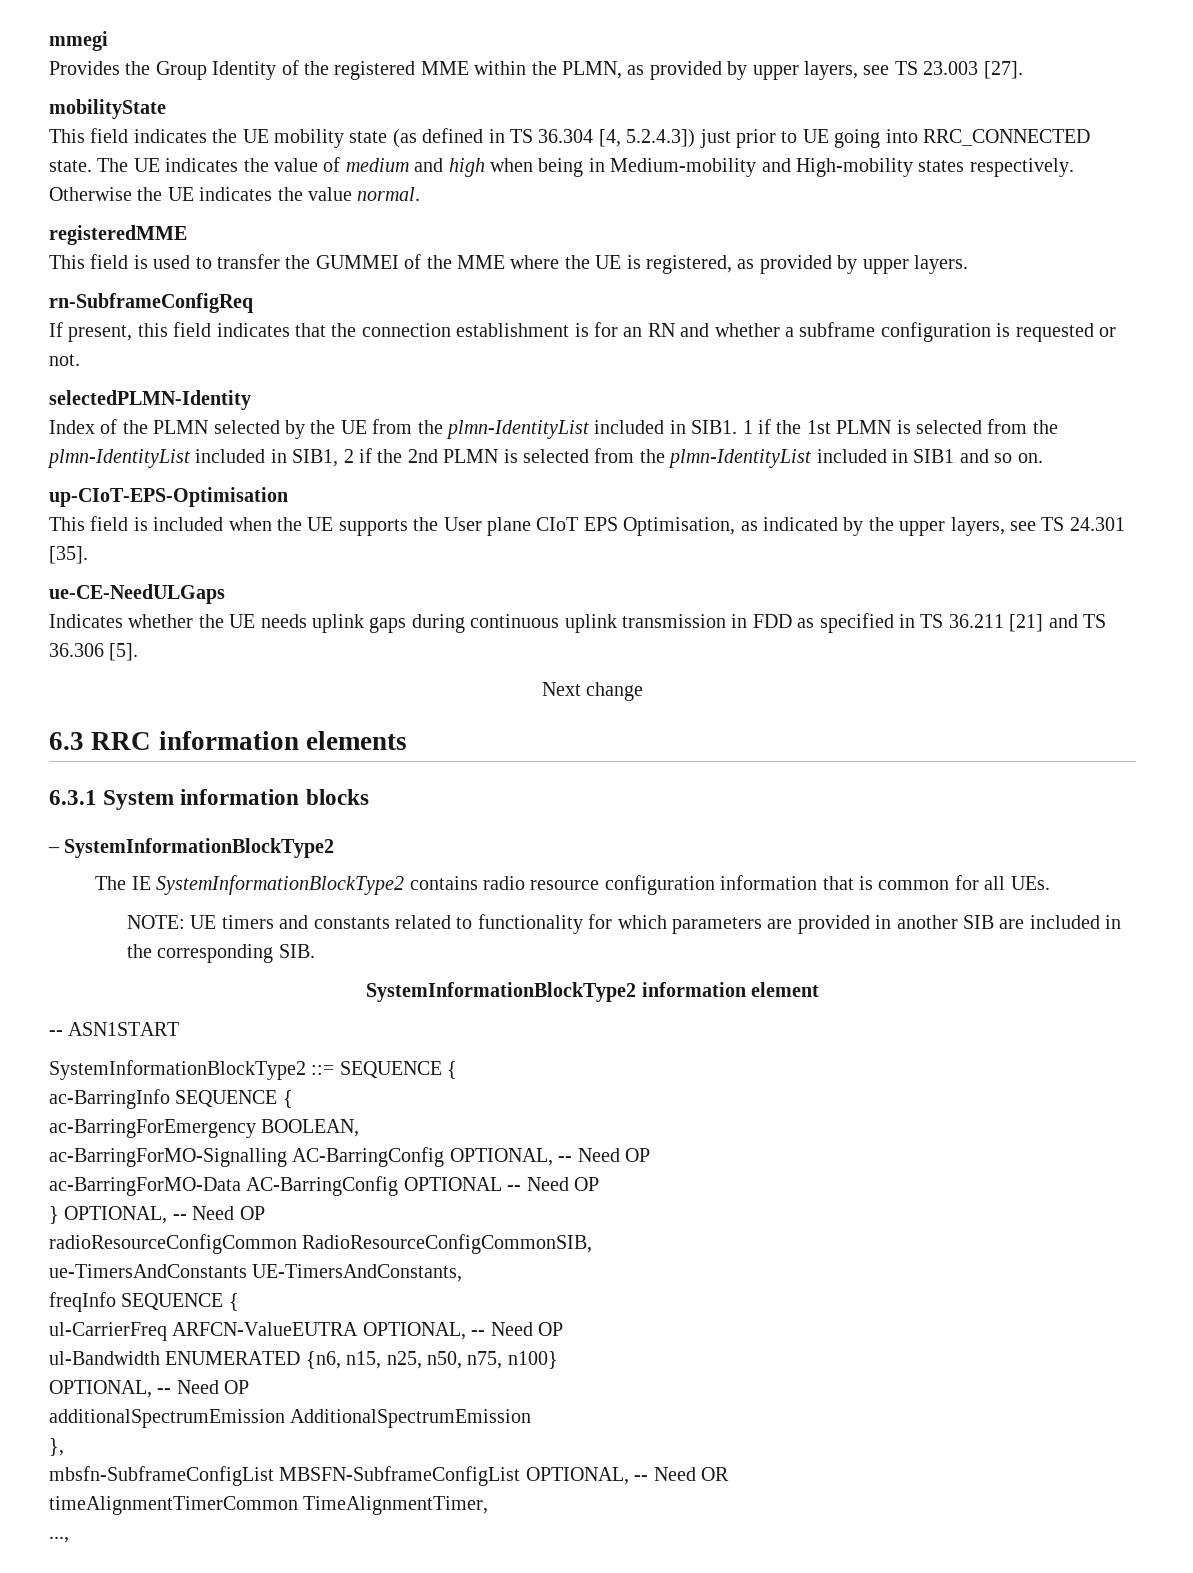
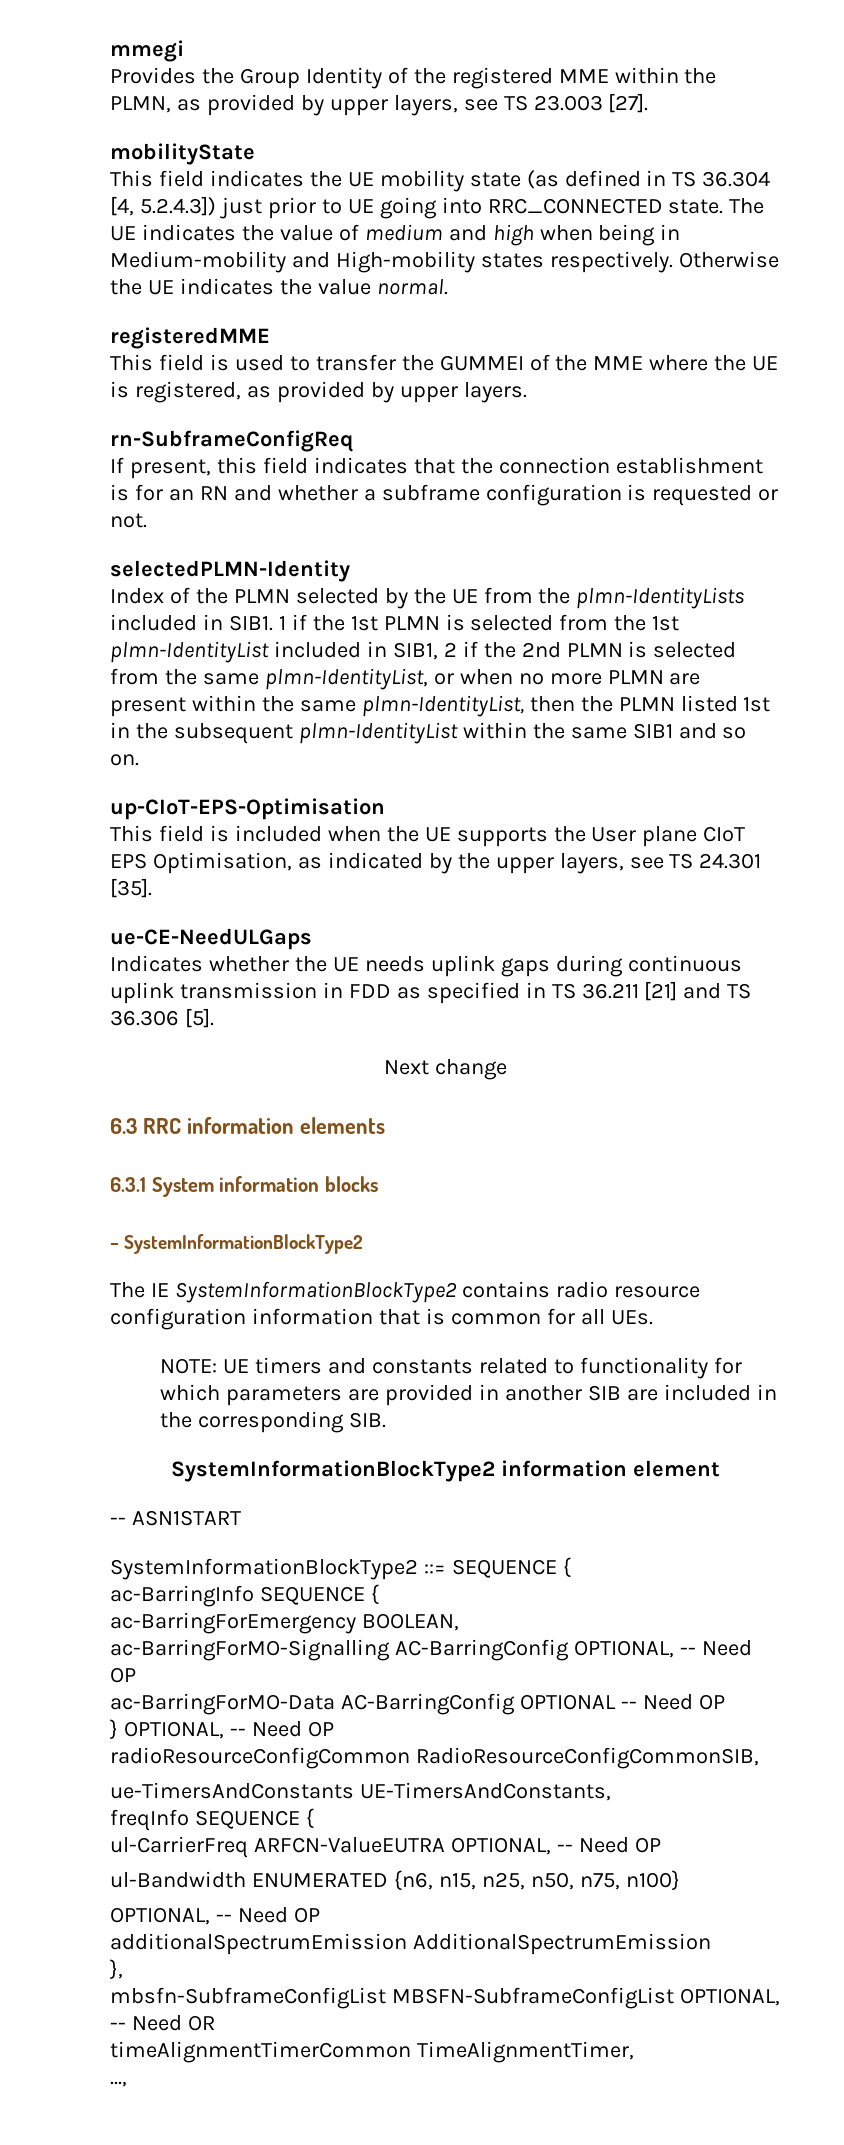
[445,420,589,439] plmn-IdentityList -> [576,587,745,609] plmn-IdentityLists
(1058, 427) none -> [652,616,680,631] 1st
[668,449,908,468] plmn-IdentityList included in -> [202,668,701,690] [110,695,771,717] [110,722,627,744] same plmn-IdentityList, or when no more PLMN are present within the same plmn-IdentityList, then the PLMN listed 1st in the subsequent plmn-IdentityList within the same

